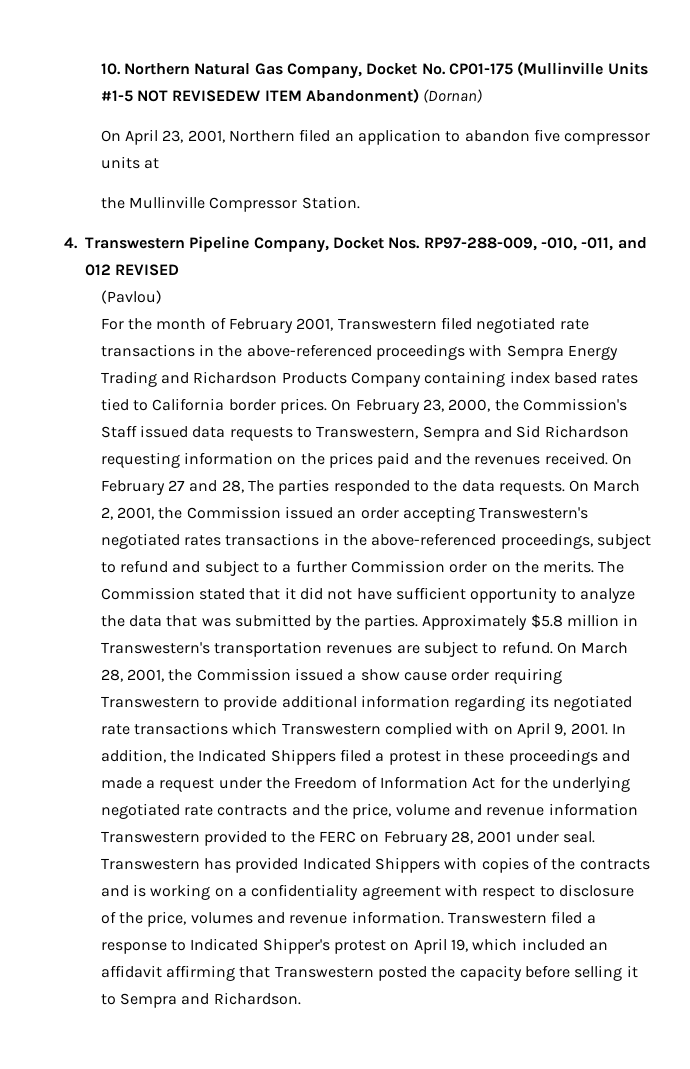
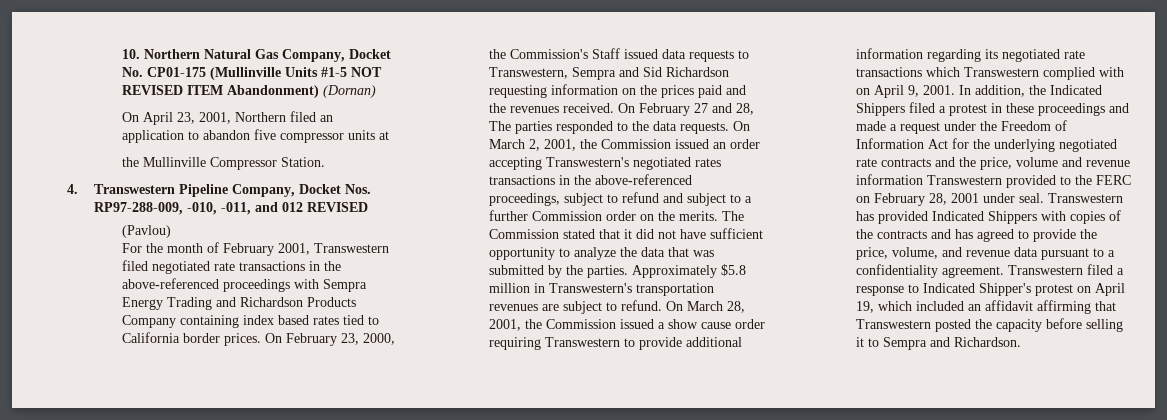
[172,90,261,102] REVISEDEW -> [121,85,183,95] REVISED
[132,884,634,900] [100,911,444,927] is working on a confidentiality agreement with respect to disclosure of the price, volumes and revenue information. -> [954,229,1097,242] [855,247,1115,260] [855,264,1004,278] has agreed to provide the price, volume, and revenue data pursuant to a confidentiality agreement.

